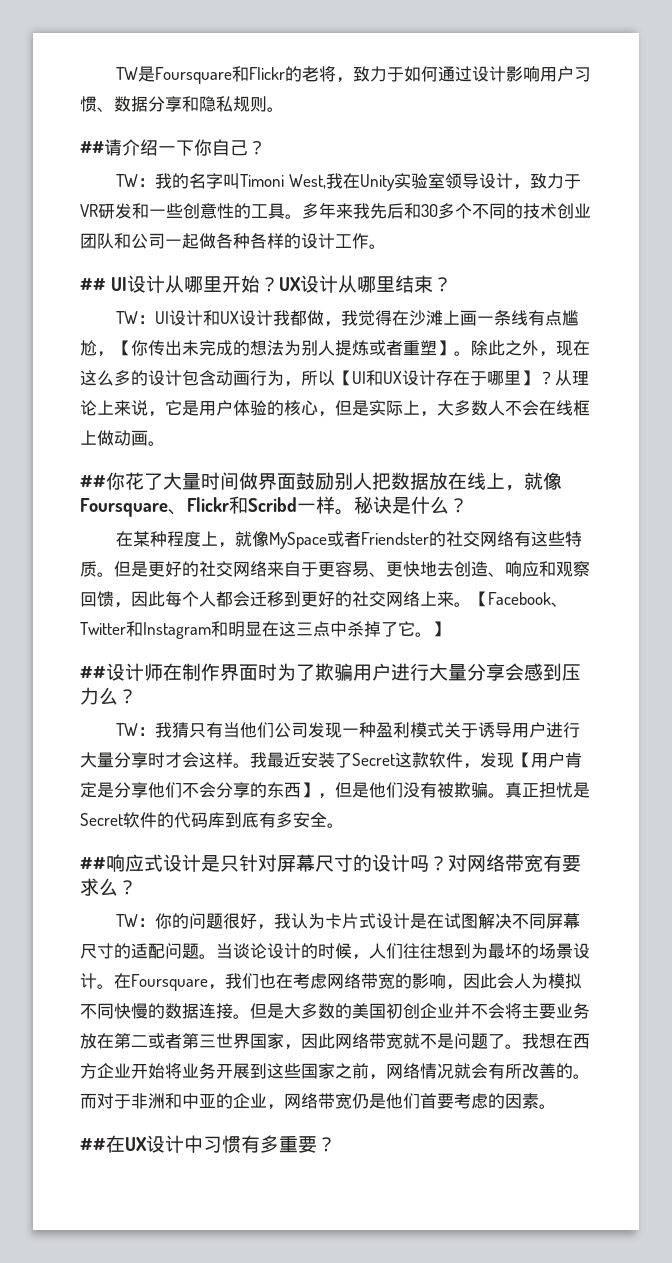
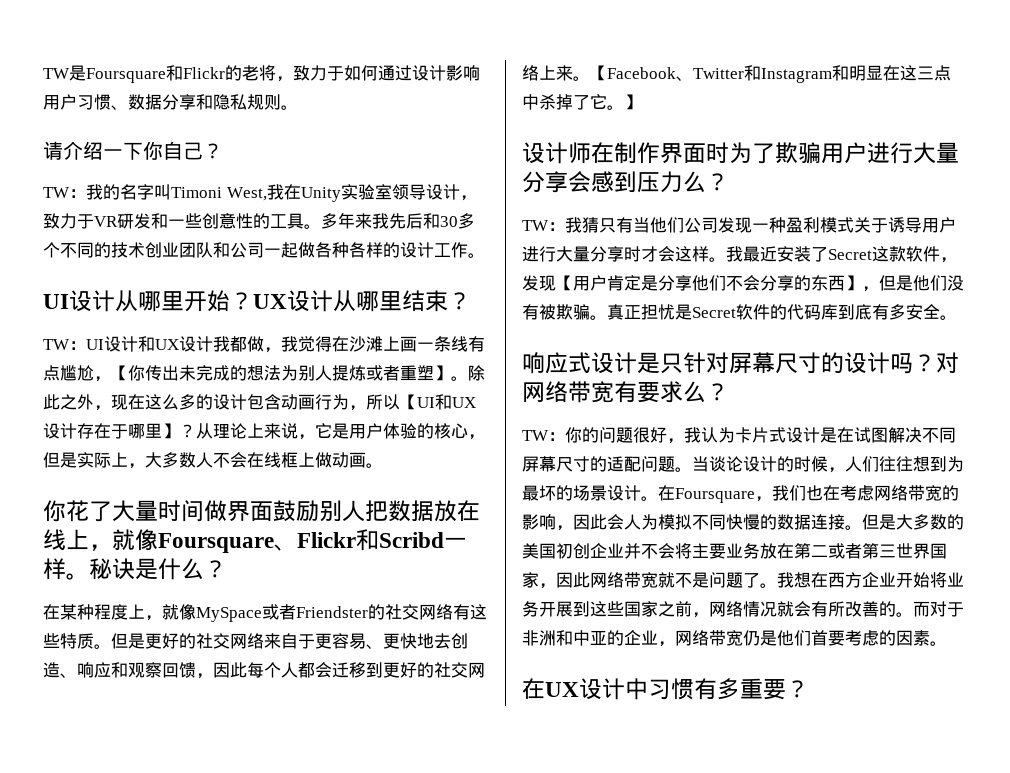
[80,141,104,154] ## -> (298, 107) none
[80,278,106,291] ## -> (485, 255) none
[80,475,106,488] ## -> (383, 465) none
[80,666,106,679] ## -> (641, 102) none
[80,857,106,870] ## -> (957, 317) none
[80,1138,106,1151] ## -> (947, 643) none

